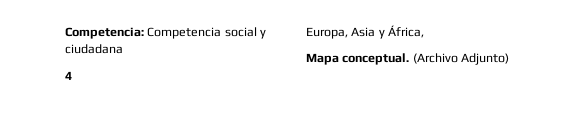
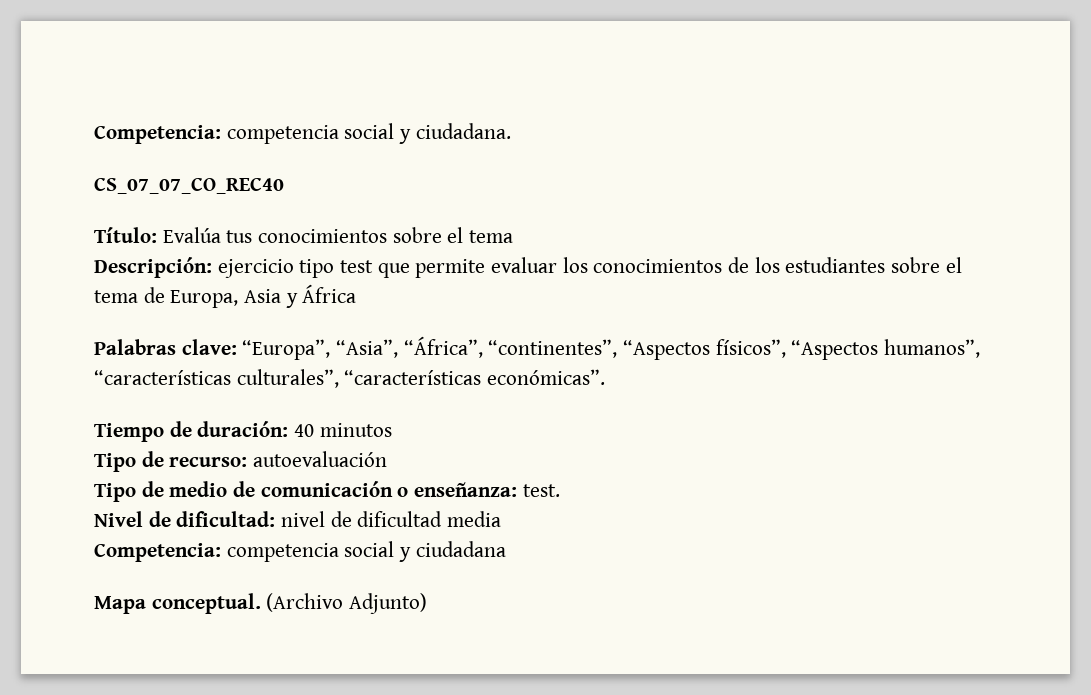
[65,27,267,39] [65,44,123,54] [65,71,72,80] [306,25,425,39] Competencia: Competencia social y ciudadana // 4 // Europa, Asia y África, -> [94,123,511,144] [94,178,284,194] [94,227,514,243] [94,257,962,278] [94,284,357,308] [94,336,981,360] [94,369,606,388] [94,421,392,442] [94,451,388,472] [94,481,560,502] [94,511,502,527] [94,541,506,562] Competencia: competencia social y ciudadana. // CS_07_07_CO_REC40 // Título: Evalúa tus conocimientos sobre el tema // Descripción: ejercicio tipo test que permite evaluar los conocimientos de los estudiantes sobre el tema de Europa, Asia y África // Palabras clave: “Europa”, “Asia”, “África”, “continentes”, “Aspectos físicos”, “Aspectos humanos”, “características culturales”, “características económicas”. // Tiempo de duración: 40 minutos // Tipo de recurso: autoevaluación // Tipo de medio de comunicación o enseñanza: test. // Nivel de dificultad: nivel de dificultad media // Competencia: competencia social y ciudadana

